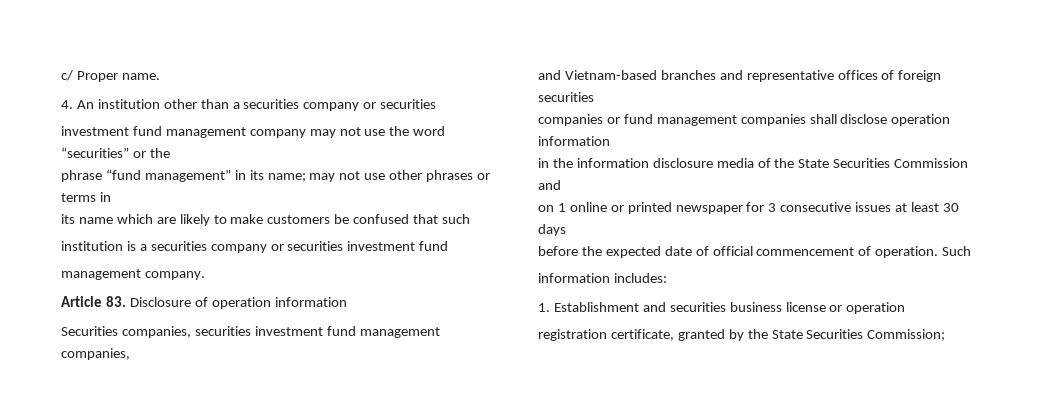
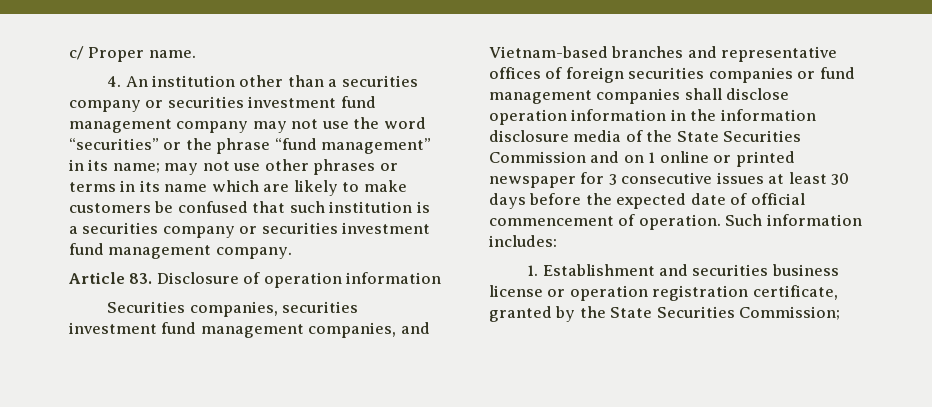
(437, 104) // -> (244, 102) none
(170, 153) // -> (212, 144) none
(111, 197) // -> (136, 186) none
(471, 219) // -> (325, 207) none
(449, 246) // -> (104, 249) none
(130, 354) // -> (397, 330) none
(594, 97) // -> (705, 73) none
(610, 141) // -> (667, 115) none
(561, 185) // -> (620, 157) none
(566, 230) // -> (526, 201) none
(972, 251) // -> (763, 220) none
(906, 308) // -> (648, 293) none

